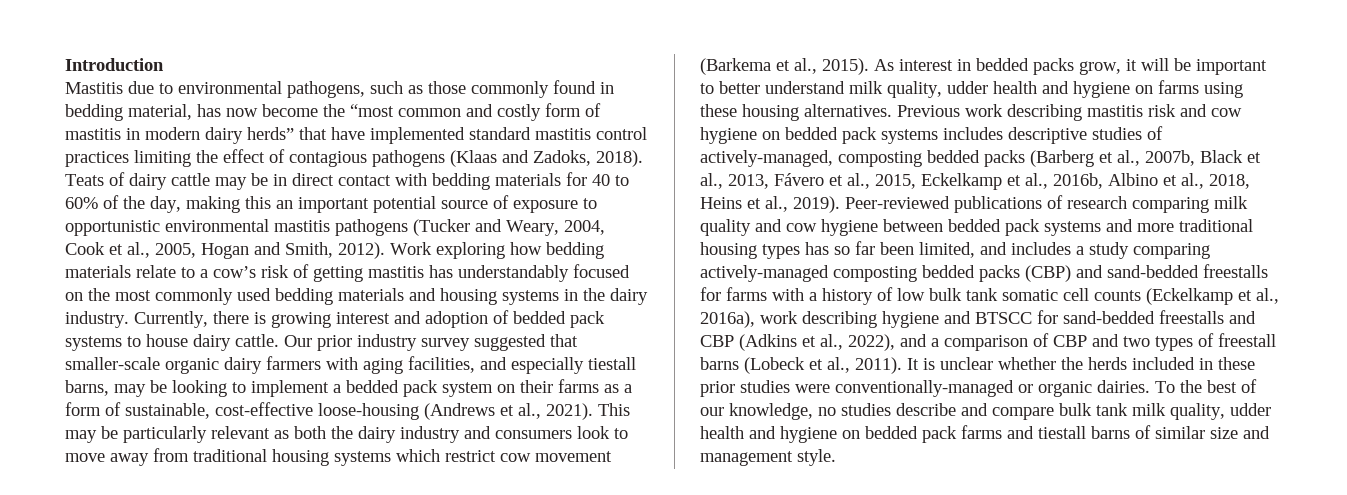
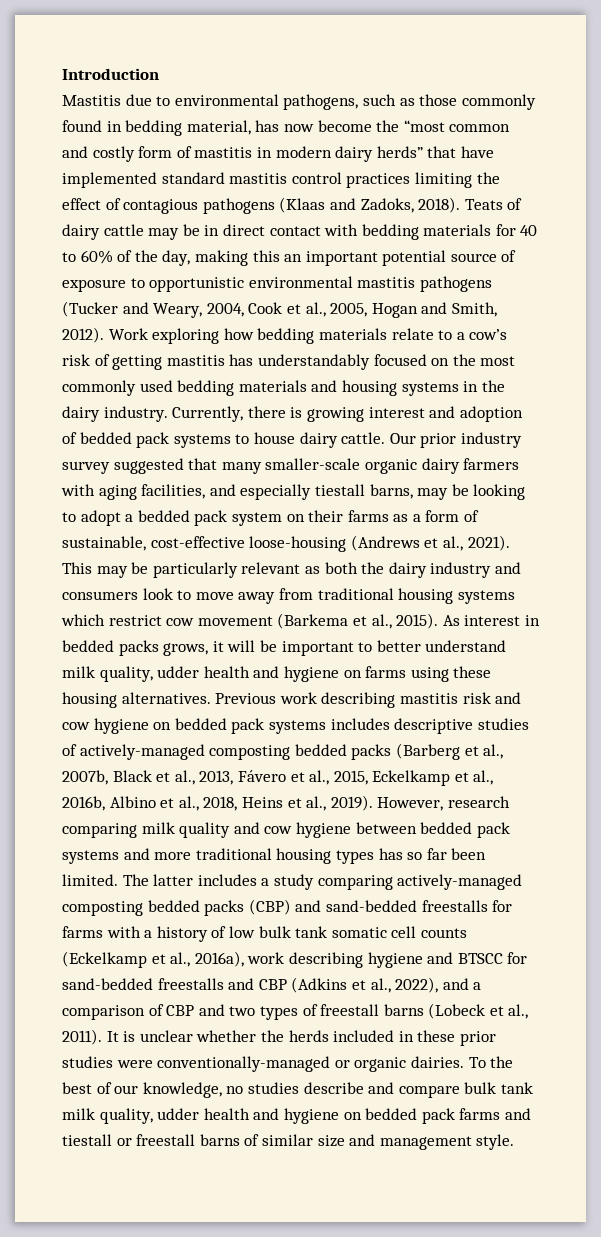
(578, 340) none -> [221,462,262,474] many
[251,380,329,397] implement -> [80,510,121,526] adopt
[1079,61,1121,75] grow, -> [163,643,209,656] grows,
[700,150,833,167] actively-managed, -> [79,744,205,760] actively-managed
[845,195,1063,213] Peer-reviewed publications of -> [377,797,444,811] However,
[919,242,1007,258] limited, and -> [62,874,194,886] limited. The latter
(1086, 432) none -> [116,1134,196,1146] or freestall

